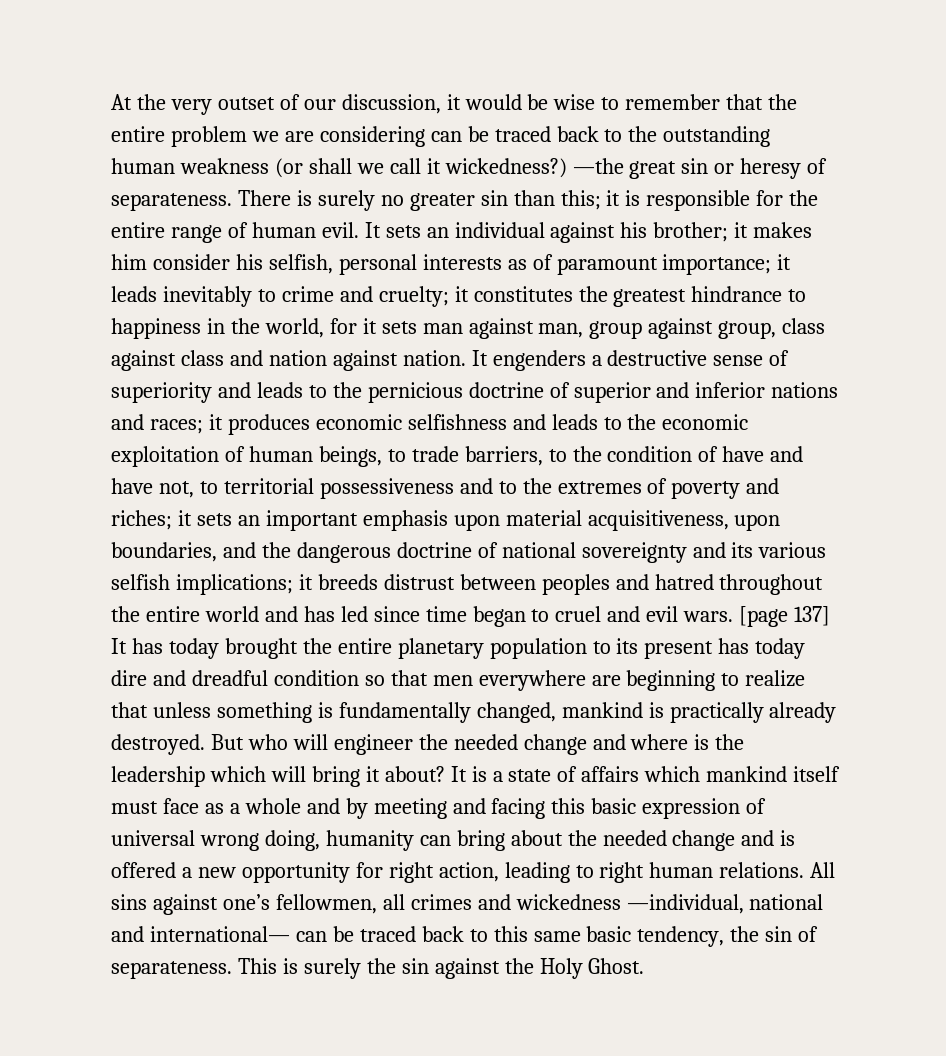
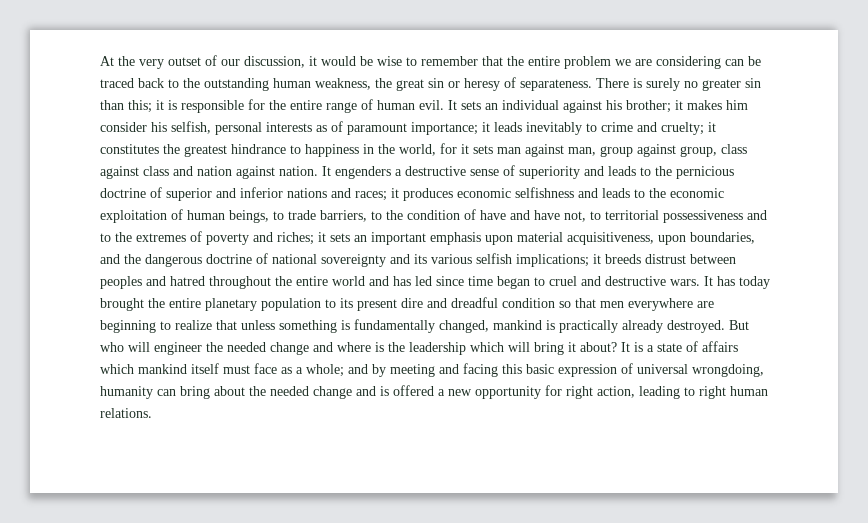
[179,158,624,178] weakness (or shall we call it wickedness?) —the -> [315,78,392,90] weakness, the
[646,606,831,627] evil wars. [page 137] -> [605,276,700,286] destructive wars.
[718,638,806,659] has today -> (397, 305) none
[244,798,301,814] whole -> [306,364,344,377] whole;
[199,830,320,851] wrong doing, -> [692,364,764,377] wrongdoing,
[810,862,836,878] [111,894,824,915] [111,926,819,947] [111,958,645,979] All sins against one’s fellowmen, all crimes and wickedness —individual, national and international— can be traced back to this same basic tendency, the sin of separateness. This is surely the sin against the Holy Ghost. -> (152, 413) none

